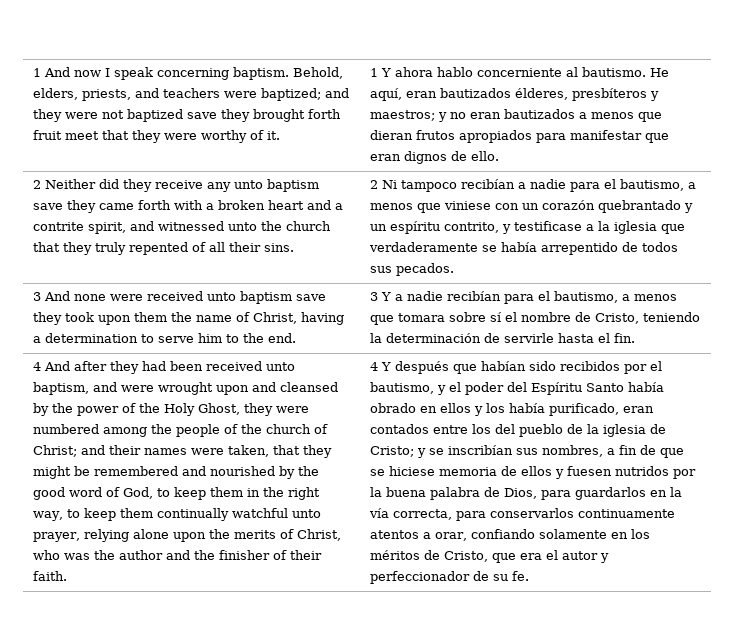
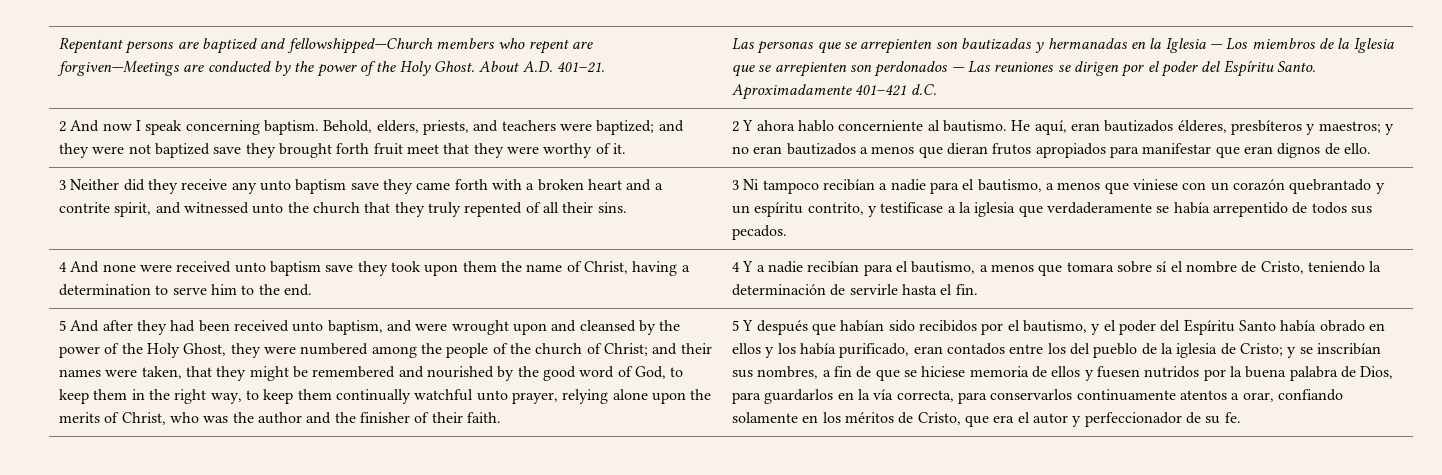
[32,68,41,77] 1 -> [59,37,594,54] [57,61,605,77] [732,38,1394,54] [732,60,1316,77] [732,84,937,100] [59,121,67,132] Repentant persons are baptized and fellowshipped—Church members who repent are forgiven—Meetings are conducted by the power of the Holy Ghost. About A.D. 401–21. | Las personas que se arrepienten son bautizadas y hermanadas en la Iglesia — Los miembros de la Iglesia que se arrepienten son perdonados — Las reuniones se dirigen por el poder del Espíritu Santo. Aproximadamente 401–421 d.C. // 2
[369,68,378,77] 1 -> [732,121,740,132] 2
[32,180,41,189] 2 -> [59,180,67,190] 3
[369,180,378,189] 2 -> [732,180,740,190] 3
[32,292,41,301] 3 -> [59,262,68,272] 4
[369,292,378,301] 3 -> [732,262,741,272] 4
[32,362,41,371] 4 -> [59,320,67,331] 5
[369,362,378,371] 4 -> [732,320,740,331] 5

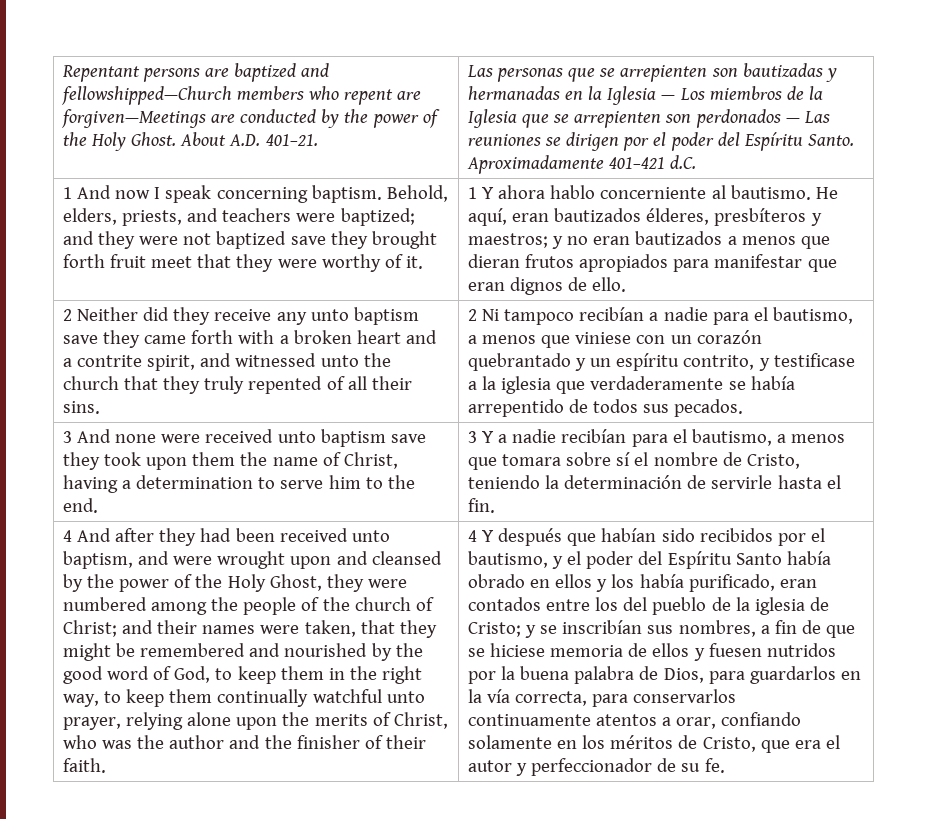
[59,121,67,132] 2 -> [62,187,72,199] 1
[732,121,740,132] 2 -> [467,187,477,199] 1
[59,180,67,190] 3 -> [62,309,72,321] 2
[732,180,740,190] 3 -> [467,309,477,321] 2
[59,262,68,272] 4 -> [62,431,72,443] 3
[732,262,741,272] 4 -> [467,431,477,443] 3
[59,320,67,331] 5 -> [62,530,72,542] 4
[732,320,740,331] 5 -> [467,530,477,542] 4

